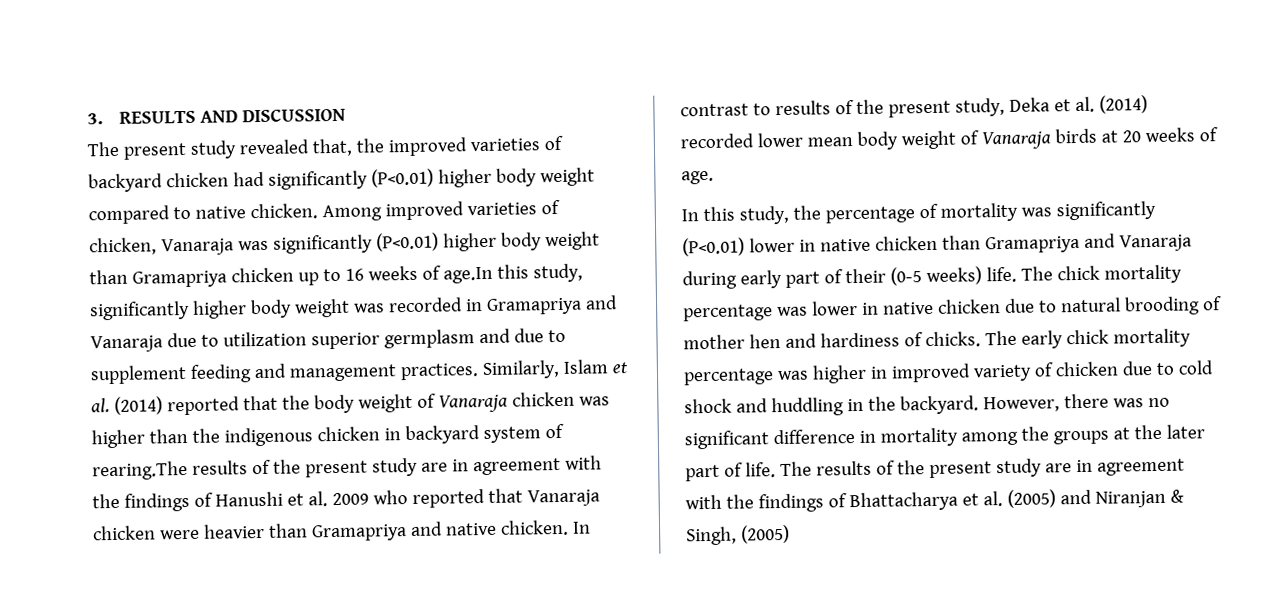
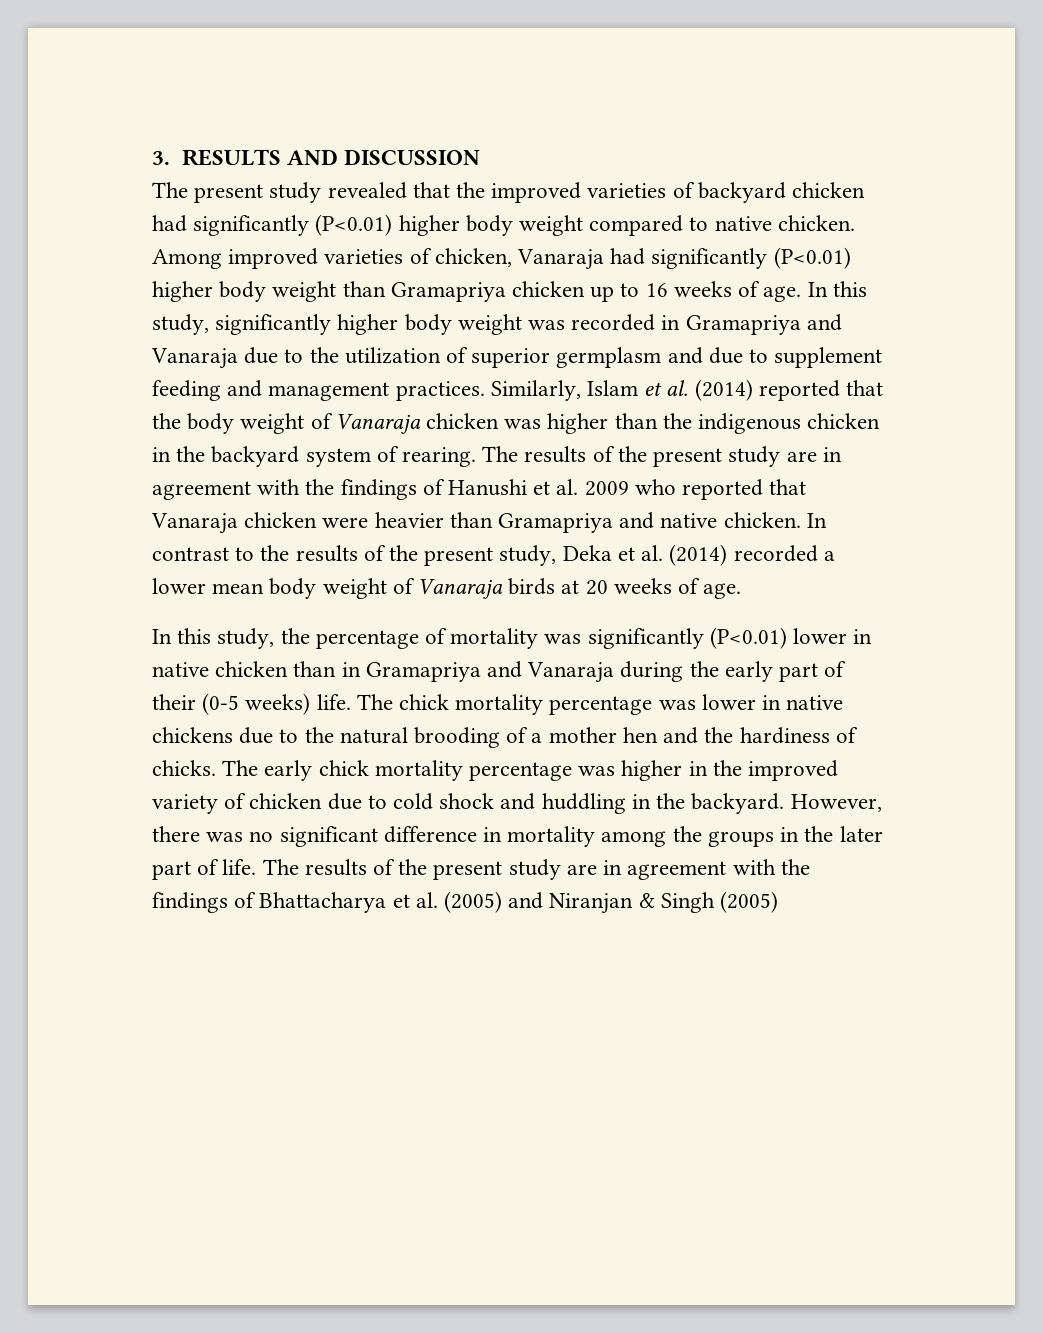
[311,138,353,157] that, -> [412,182,450,198] that
[237,240,269,251] was -> [610,248,646,265] had
[442,266,493,284] age.In -> [763,282,828,302] age. In
[222,331,307,347] utilization -> [309,347,469,364] the utilization of
(401, 434) none -> [176,446,206,462] the
[92,460,188,481] rearing.The -> [402,446,519,467] rearing. The
(771, 109) none -> [260,545,290,561] the
(754, 141) none -> [823,551,835,561] a
(981, 242) none -> [341,662,361,677] in
(737, 280) none -> [689,661,719,677] the
[937,298,1057,314] chicken due to -> [152,727,334,744] chickens due to the
(1222, 303) none -> [531,733,543,743] a
(817, 340) none -> [704,727,734,743] the
(888, 372) none -> [712,760,742,776] the
[1112,427,1130,440] at -> [780,827,800,842] in
[686,526,737,546] Singh, -> [660,892,715,913] Singh

